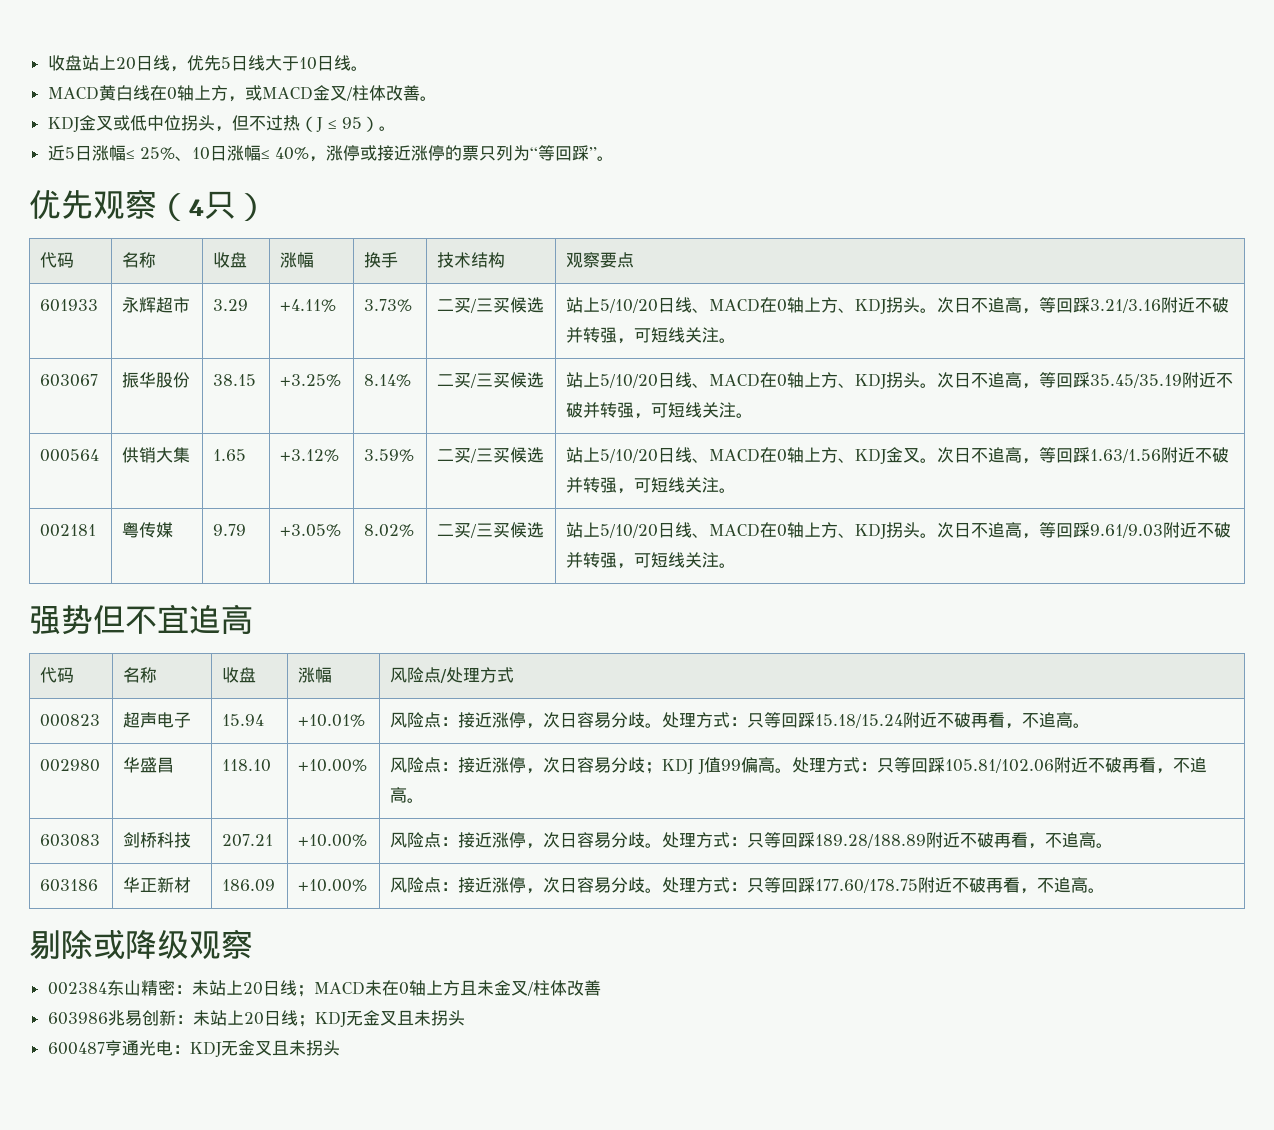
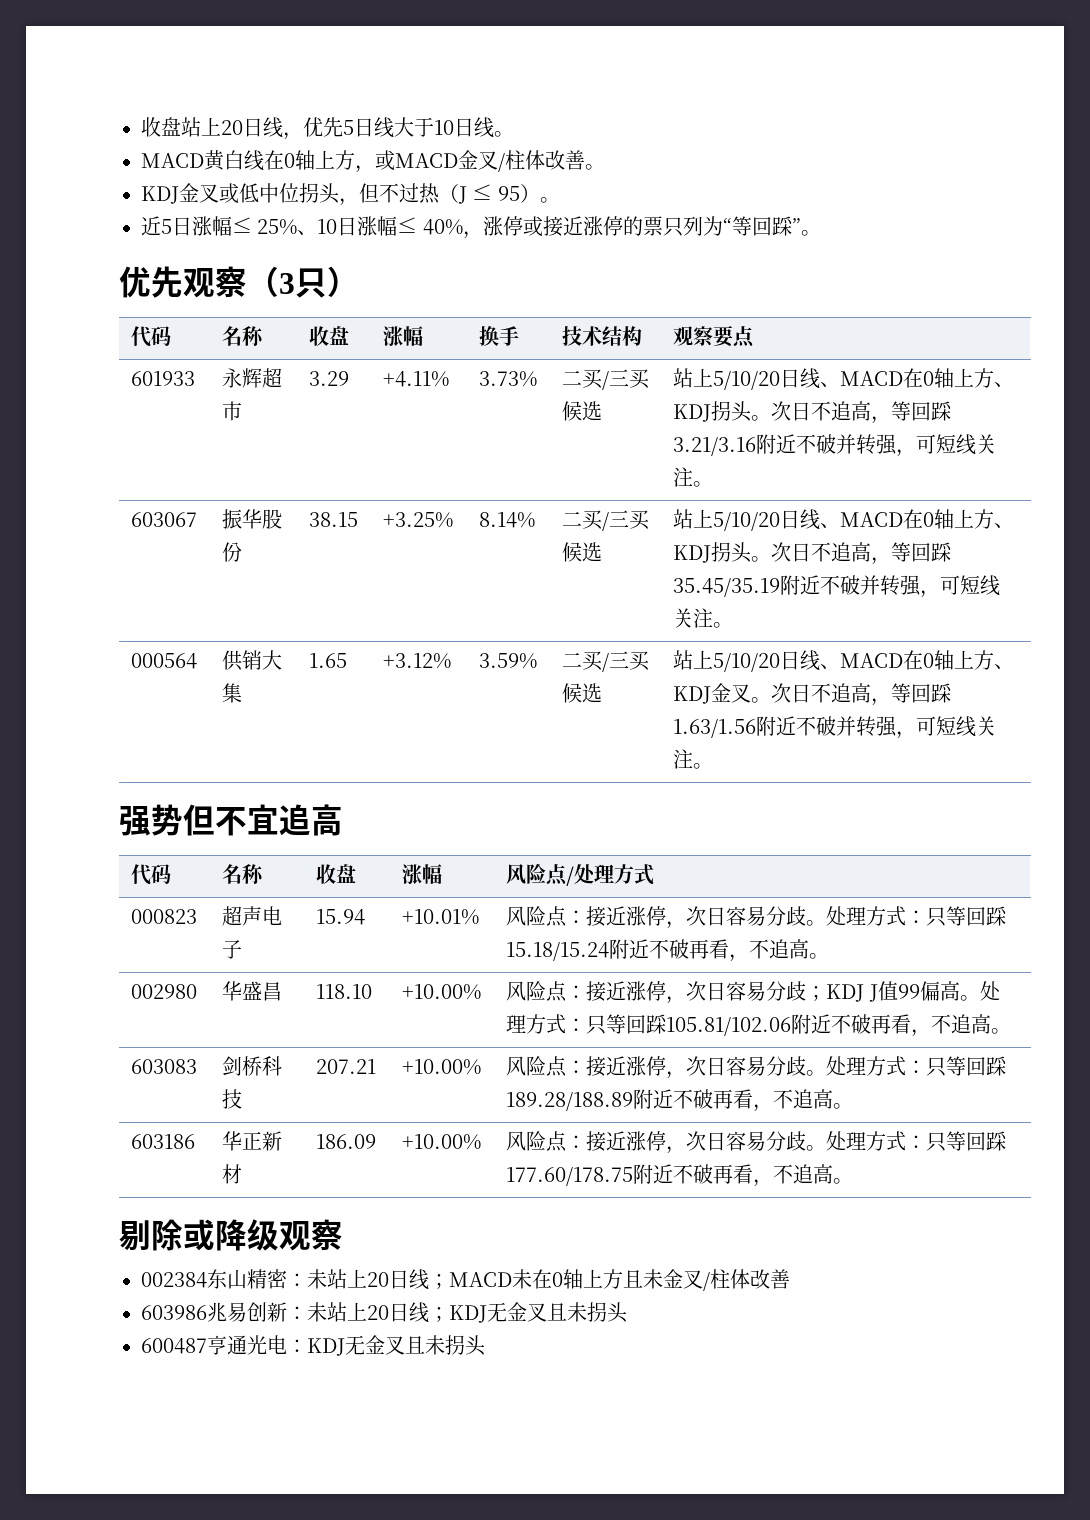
[189,199,204,216] 4 -> [279,273,295,294] 3
[40,524,97,537] [122,522,174,538] [213,524,247,536] [280,524,342,537] [364,524,415,537] [437,522,545,538] [566,522,1232,539] [566,552,737,569] // 002181 | 粤传媒 | 9.79 | +3.05% | 8.02% | 二买/三买候选 | 站上5/10/20日线、MACD在0轴上方、KDJ拐头。次日不追高，等回踩9.61/9.03附近不破并转强，可短线关注。 -> (714, 766) none

